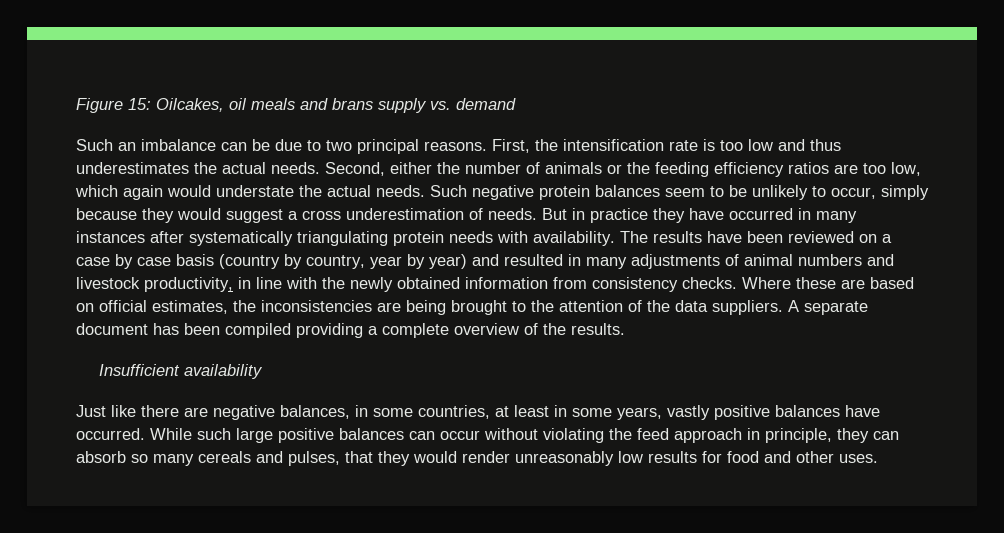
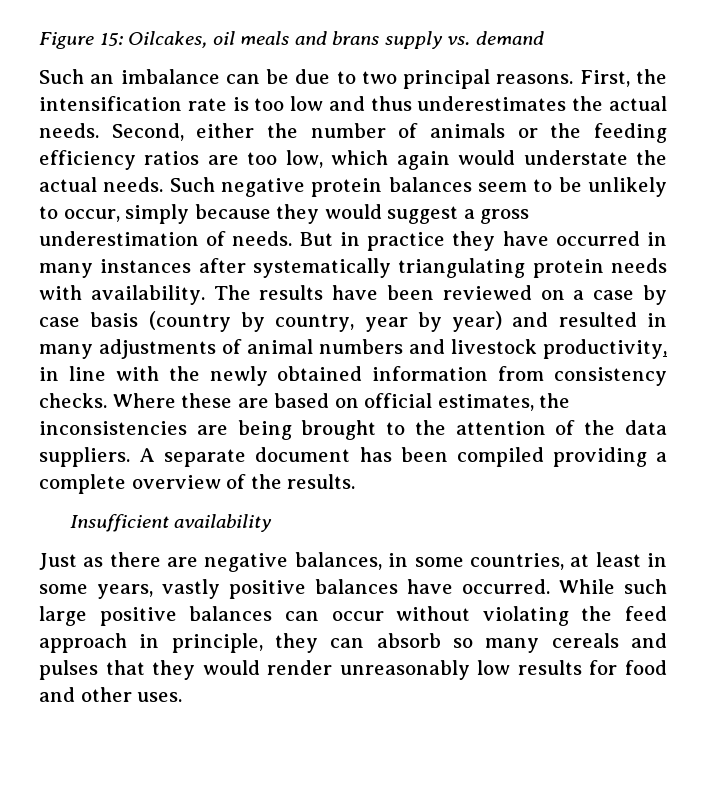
[302,210,341,220] cross -> [480,209,530,224] gross
[111,405,136,417] like -> [83,557,104,567] as
[288,451,340,466] pulses, -> [39,660,98,680] pulses

